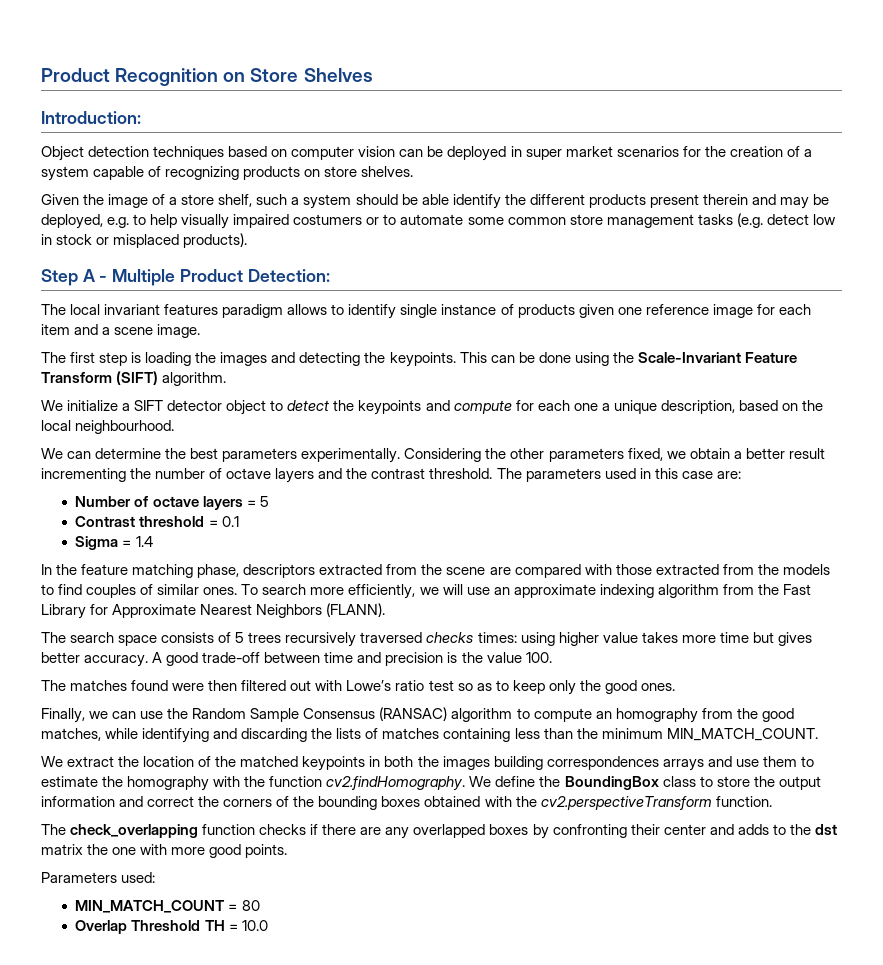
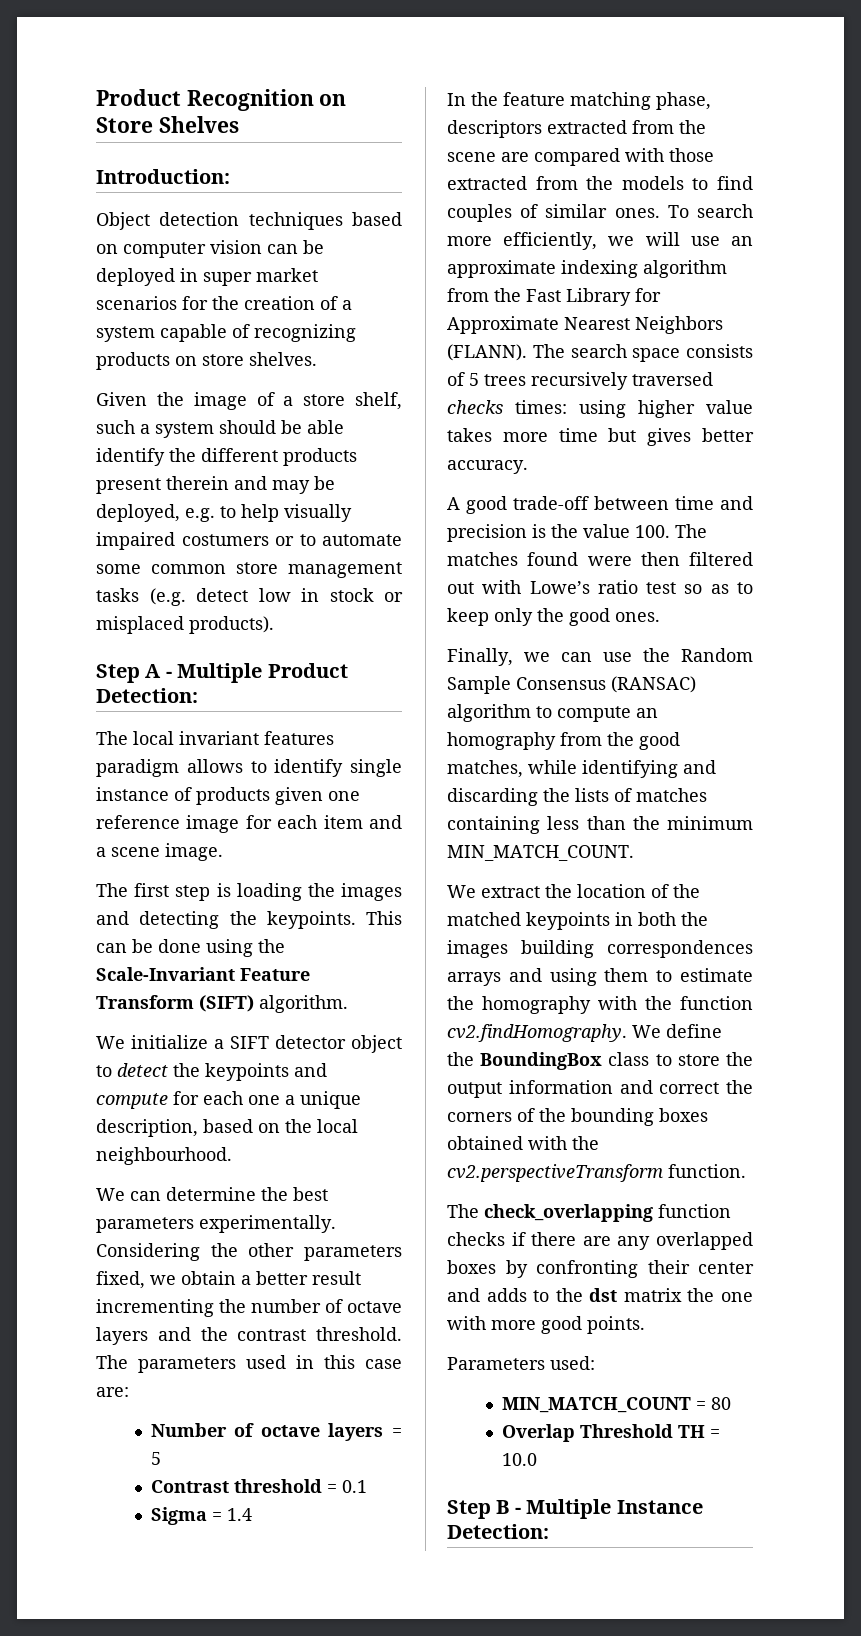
(386, 610) // -> (527, 352) none
(149, 661) none -> (528, 467) //
(552, 657) // -> (670, 531) none
[735,759,759,767] use -> [549,968,597,986] using
(268, 925) none -> [447,1499,703,1519] [447,1524,549,1539] // Step B - Multiple Instance Detection:

